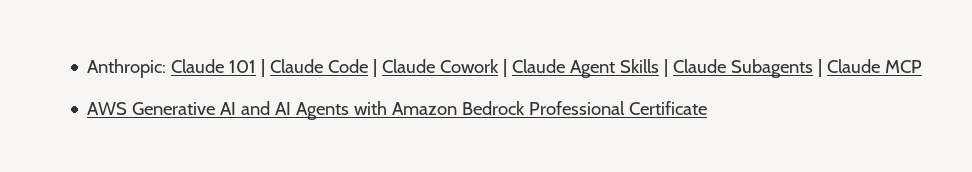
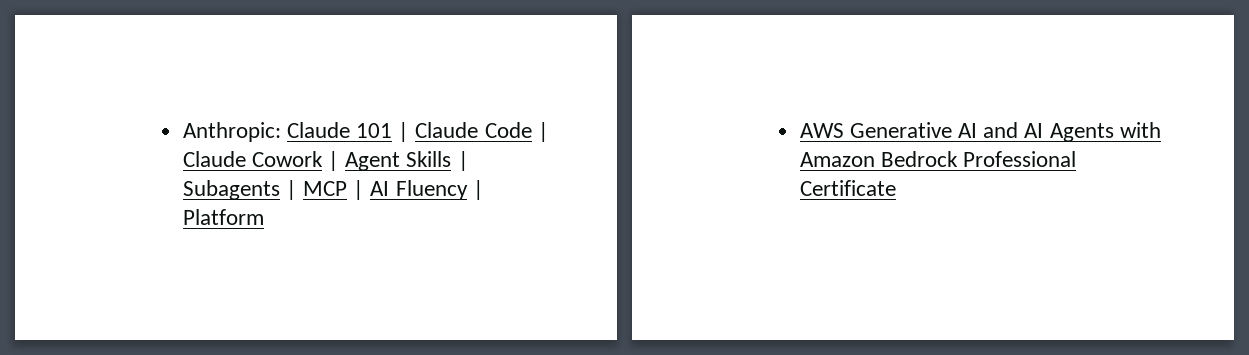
[512,59,566,73] Claude -> (339, 161) none
[673,59,727,73] Claude -> (469, 161) none
[827,59,881,73] Claude -> (297, 190) none
(923, 66) none -> [353,180,484,200] [182,209,264,225] | AI Fluency | Platform

